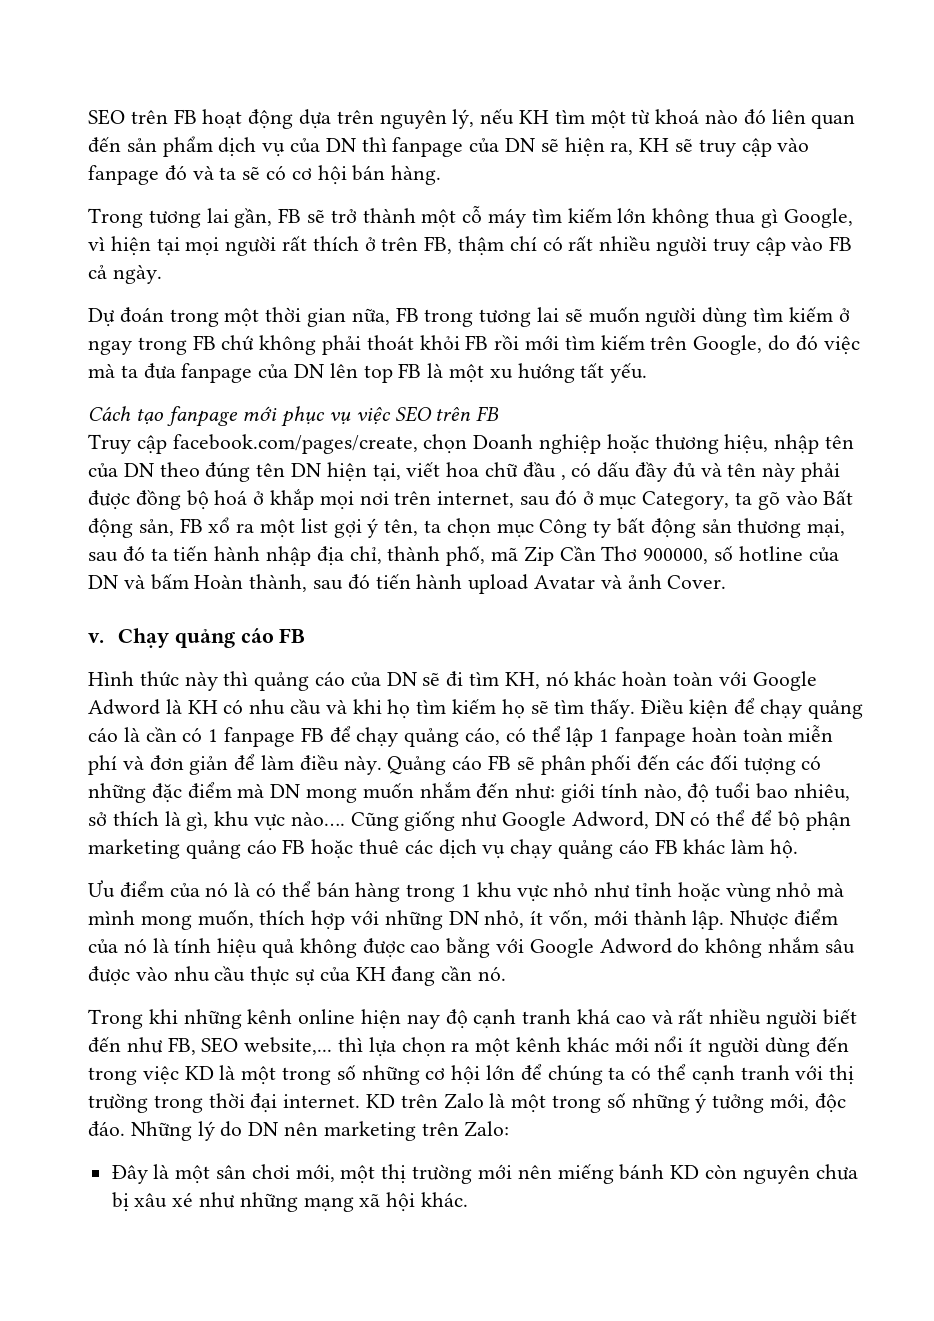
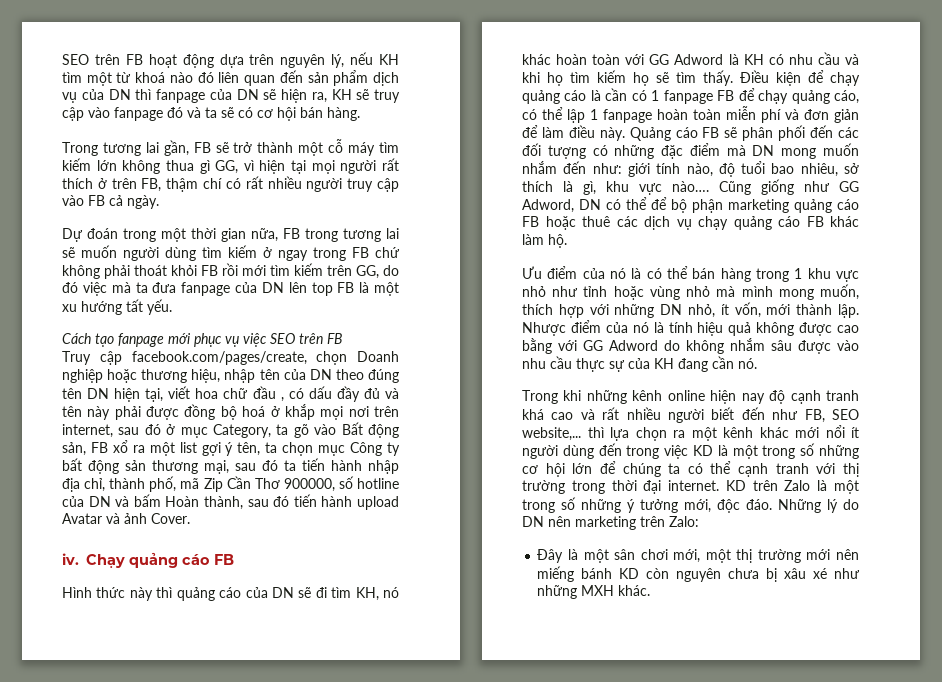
[783,208,853,228] Google, -> [215,160,239,174] GG,
[693,335,763,355] Google, -> [356,265,379,279] GG,
[88,633,104,643] v. -> [62,553,79,565] iv.
[752,671,817,691] Google -> [649,54,670,65] GG
[502,811,567,831] Google -> [839,181,859,192] GG
[529,938,594,958] Google -> [583,340,603,351] GG
[303,1192,416,1212] mạng xã hội -> [581,585,615,596] MXH

